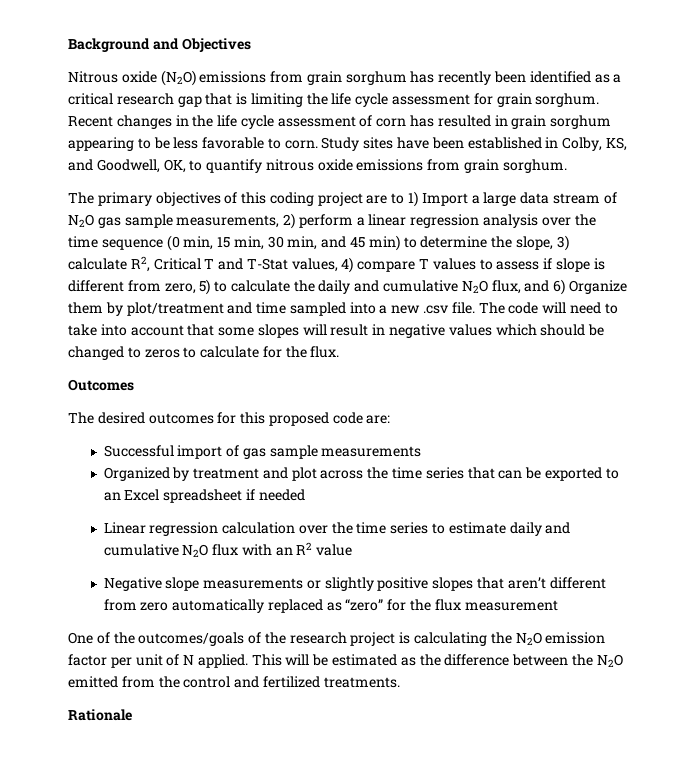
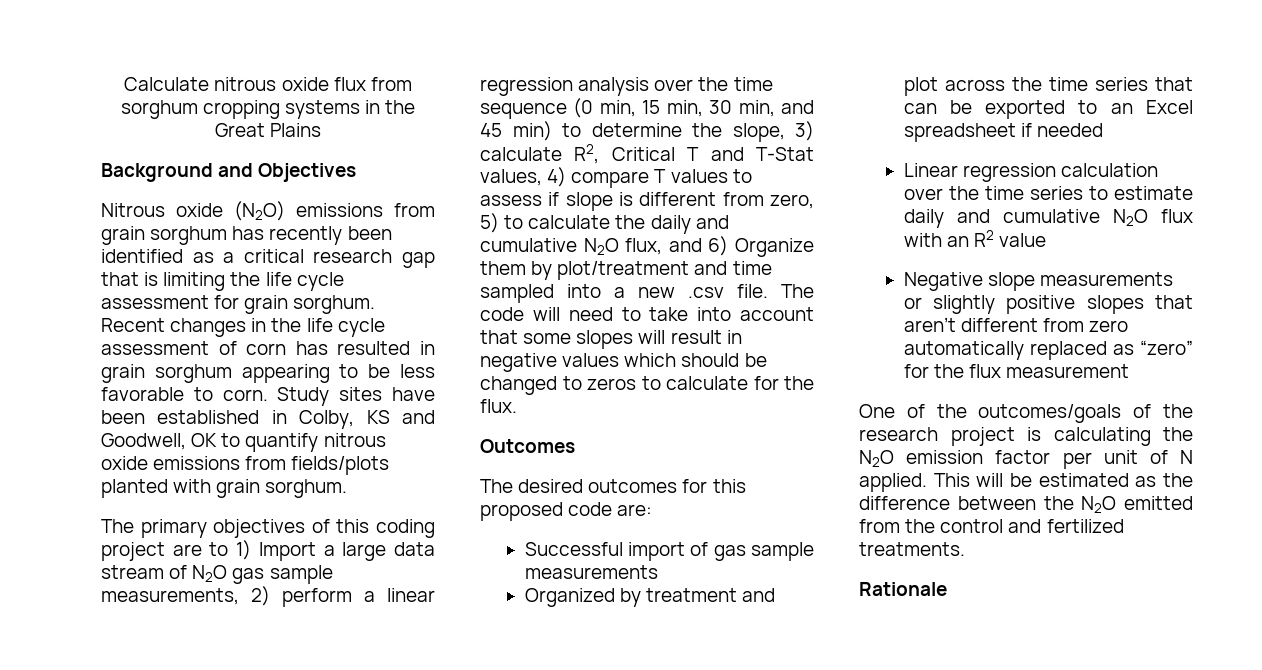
(68, 45) none -> [124,77,412,91] [120,100,416,119] [214,123,322,137] Calculate nitrous oxide flux from sorghum cropping systems in the Great Plains //
[605,137,627,151] KS, -> [366,410,390,424] KS
[163,159,186,173] OK, -> [191,433,218,447] OK
(461, 165) none -> [291,456,390,475] [101,479,212,498] fields/plots planted with

